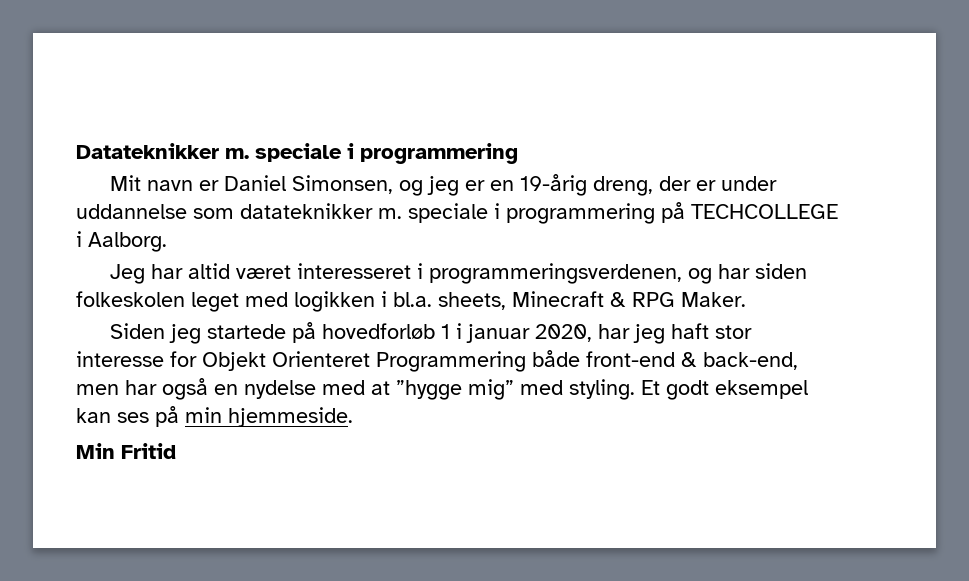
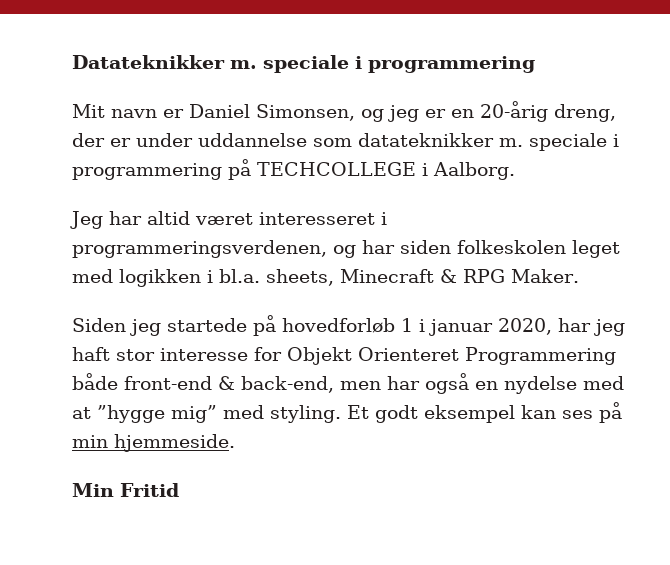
[520,174,588,196] 19-årig -> [480,101,548,122] 20-årig

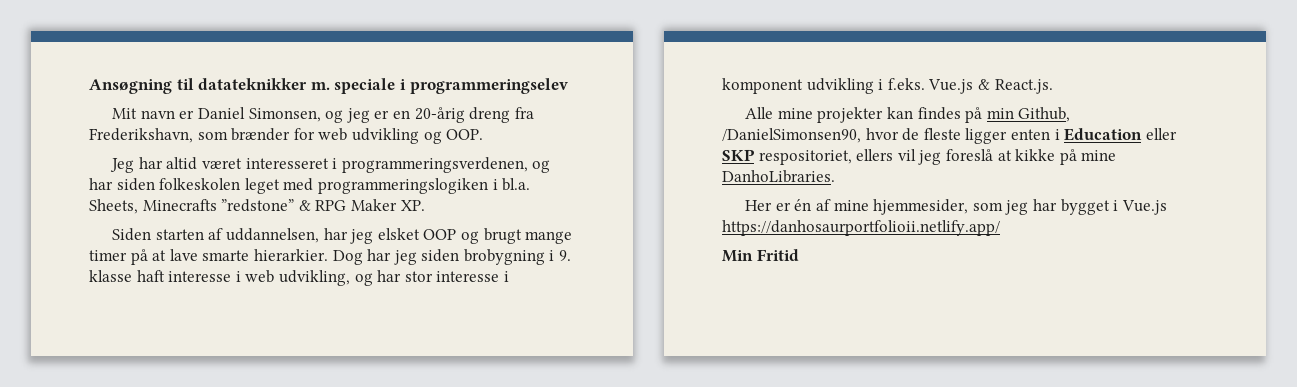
[72,55,535,73] Datateknikker m. speciale i programmering -> [89,78,568,94] Ansøgning til datateknikker m. speciale i programmeringselev
[554,104,616,122] [72,133,619,151] [72,159,515,180] dreng, der er under uddannelse som datateknikker m. speciale i programmering på TECHCOLLEGE i Aalborg. -> [469,107,534,123] [89,128,484,144] dreng fra Frederikshavn, som brænder for web udvikling og OOP.
[119,269,201,287] logikken -> [317,178,488,194] programmeringslogiken
[266,269,579,286] [72,315,625,336] [72,347,616,365] [72,373,624,394] [72,402,622,423] [72,434,235,452] sheets, Minecraft & RPG Maker. // Siden jeg startede på hovedforløb 1 i januar 2020, har jeg haft stor interesse for Objekt Orienteret Programmering både front-end & back-end, men har også en nydelse med at ”hygge mig” med styling. Et godt eksempel kan ses på min hjemmeside. -> [89,199,425,214] [112,228,573,244] [89,249,572,265] [89,270,509,286] [722,78,1053,94] [745,107,1071,123] [722,128,1177,144] [722,149,1117,165] [722,170,835,183] [745,199,1167,215] [722,220,1000,236] Sheets, Minecrafts ”redstone” & RPG Maker XP. // Siden starten af uddannelsen, har jeg elsket OOP og brugt mange timer på at lave smarte hierarkier. Dog har jeg siden brobygning i 9. klasse haft interesse i web udvikling, og har stor interesse i komponent udvikling i f.eks. Vue.js & React.js. // Alle mine projekter kan findes på min Github, /DanielSimonsen90, hvor de fleste ligger enten i Education eller SKP respositoriet, ellers vil jeg foreslå at kikke på mine DanhoLibraries. // Her er én af mine hjemmesider, som jeg har bygget i Vue.js https://danhosaurportfolioii.netlify.app/

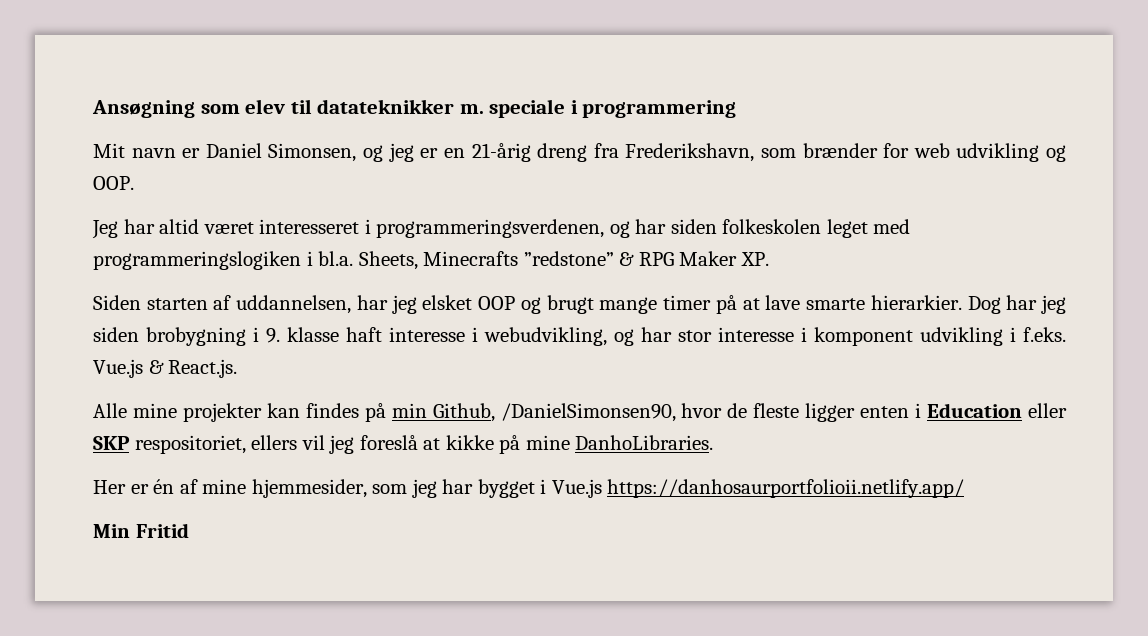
(172, 86) none -> [200,99,286,114] som elev
[409,78,568,94] programmeringselev -> [582,100,737,118] programmering
[414,107,465,123] 20-årig -> [471,143,531,162] 21-årig
[245,270,350,286] web udvikling, -> [484,327,607,346] webudvikling,

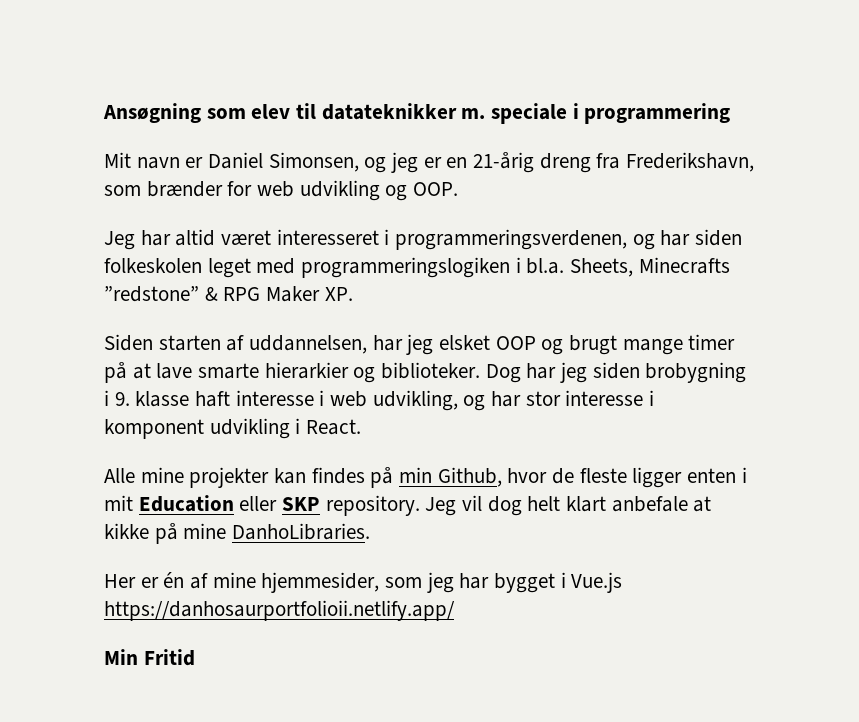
[870,295,962,310] hierarkier. -> [264,362,481,383] hierarkier og biblioteker.
[484,327,607,346] webudvikling, -> [330,390,458,411] web udvikling,
[1023,327,1066,342] [93,359,238,378] f.eks. Vue.js & React.js. -> [306,419,362,435] React.
[500,403,676,422] /DanielSimonsen90, -> (502, 477) none
(922, 410) none -> [104,495,133,511] mit
[134,435,418,454] respositoriet, ellers vil jeg foreslå -> [325,495,688,516] repository. Jeg vil dog helt klart anbefale

